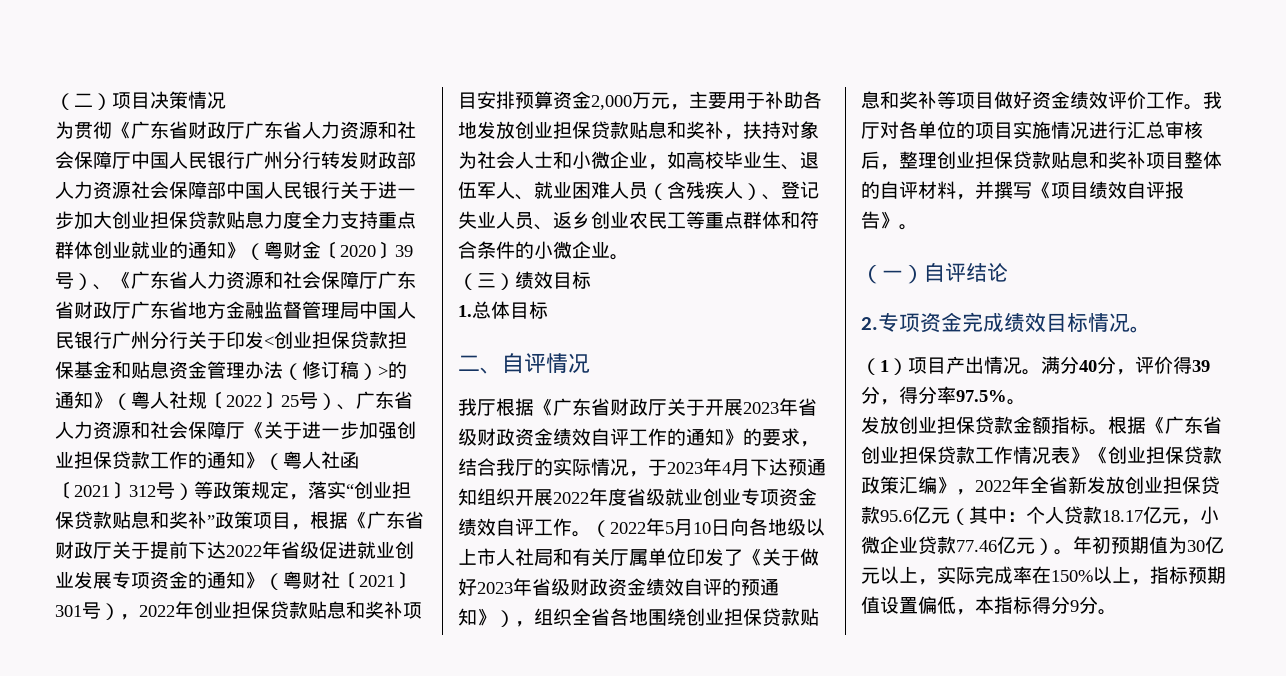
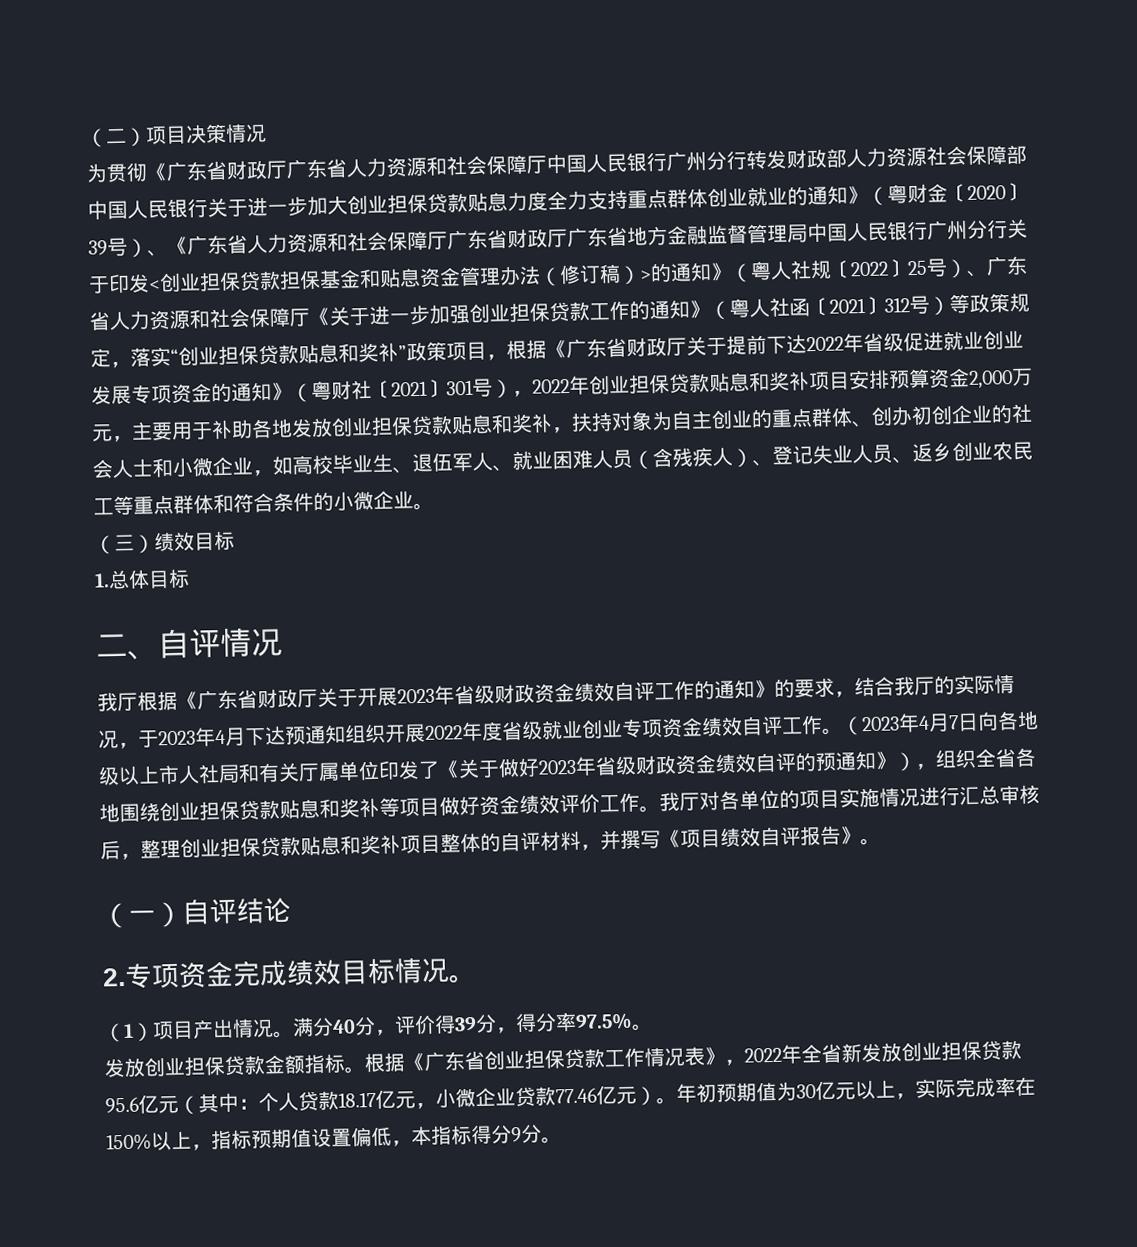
(477, 160) none -> [671,404,1013,430] 自主创业的重点群体、创办初创企业的
[610,518,711,536] 2022年5月10 -> [861,712,959,733] 2023年4月7
[1089,446,1222,464] [861,476,956,494] 《创业担保贷款政策汇编》 -> (725, 1056) none

